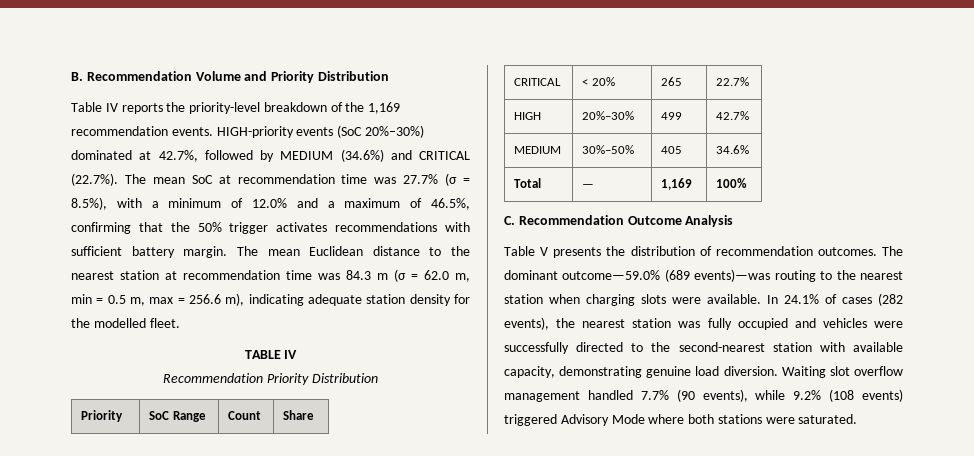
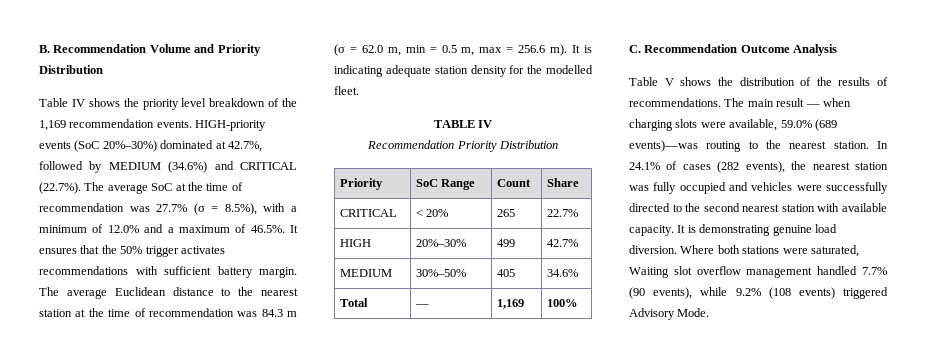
[121,102,261,114] reports the priority-level -> [88,98,207,110] shows the priority level
[152,177,185,184] mean -> [107,184,148,194] average
[237,174,368,184] recommendation time -> [187,182,243,191] [39,203,124,212] the time of recommendation
[431,198,471,210] [71,222,131,234] 46.5%, confirming -> [250,225,298,233] [39,248,77,254] 46.5%. It ensures
[267,249,300,256] mean -> [66,289,107,299] average
[183,270,312,280] recommendation time -> [88,308,234,317] the time of recommendation
[225,293,245,306] m), -> [550,44,592,56] m). It is
[553,247,602,258] presents -> [680,77,712,86] shows
[715,246,903,256] [504,270,661,280] recommendation outcomes. The dominant outcome—59.0% -> [816,77,888,86] [629,98,851,107] [629,119,812,131] the results of recommendations. The main result — when charging slots were available, 59.0%
[504,294,761,306] station when charging slots were available. -> [833,141,869,149] station.
[678,342,765,352] second-nearest -> [703,203,780,212] second nearest
[504,366,555,378] capacity, -> [629,225,696,236] capacity. It is
(778, 371) none -> [680,245,859,257] Where both stations were saturated,
[611,414,858,424] Mode where both stations were saturated. -> [677,308,710,317] Mode.

